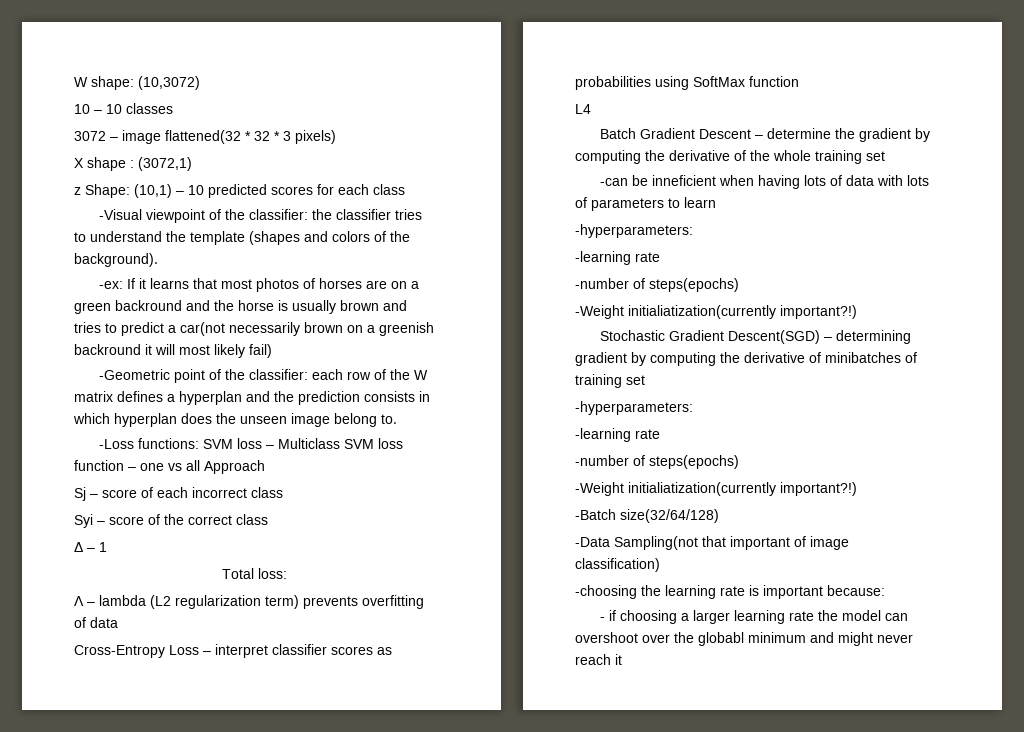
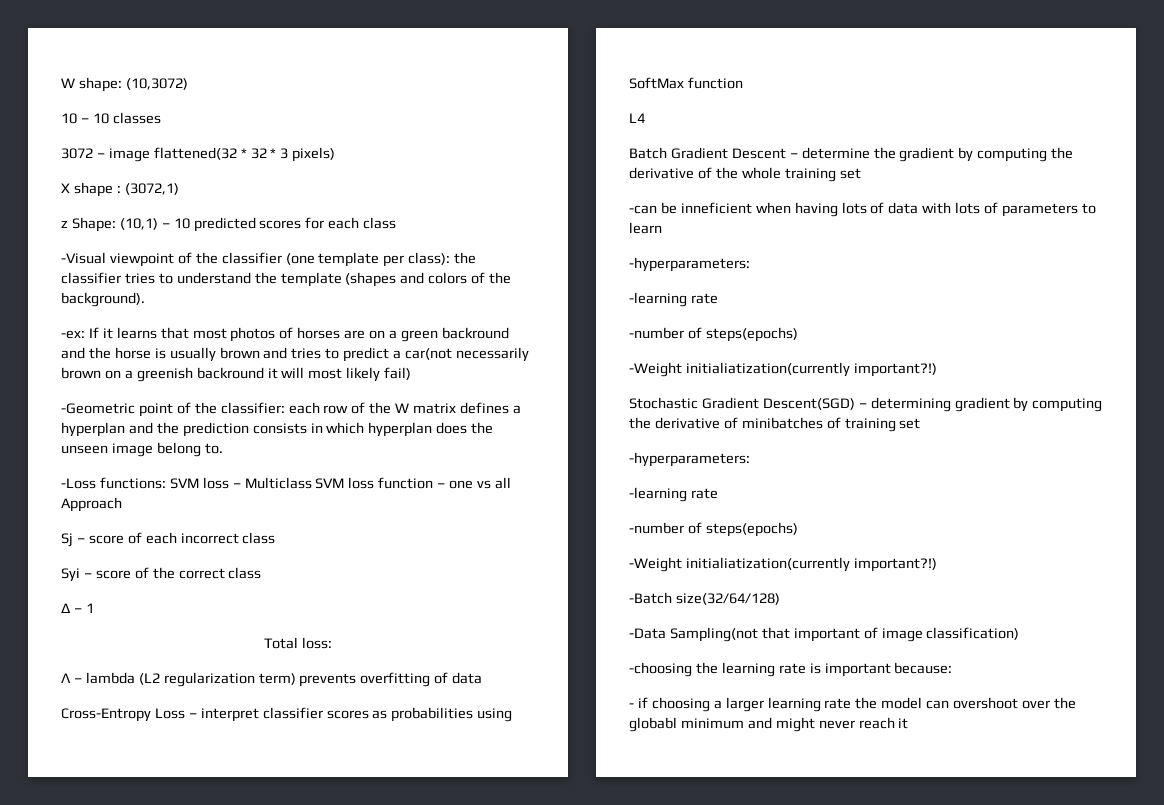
[248,209,308,220] classifier: -> [221,252,451,267] classifier (one template per class):

